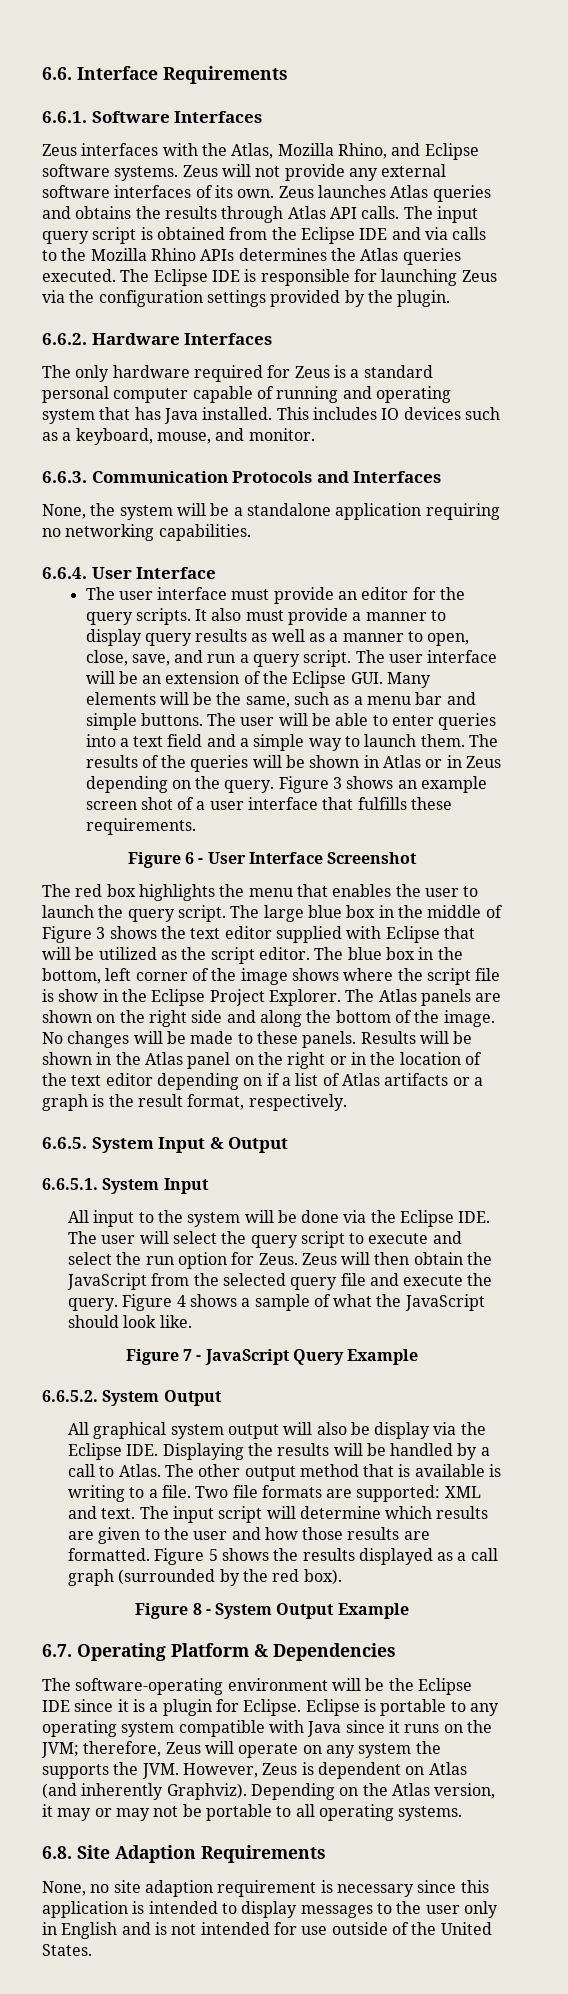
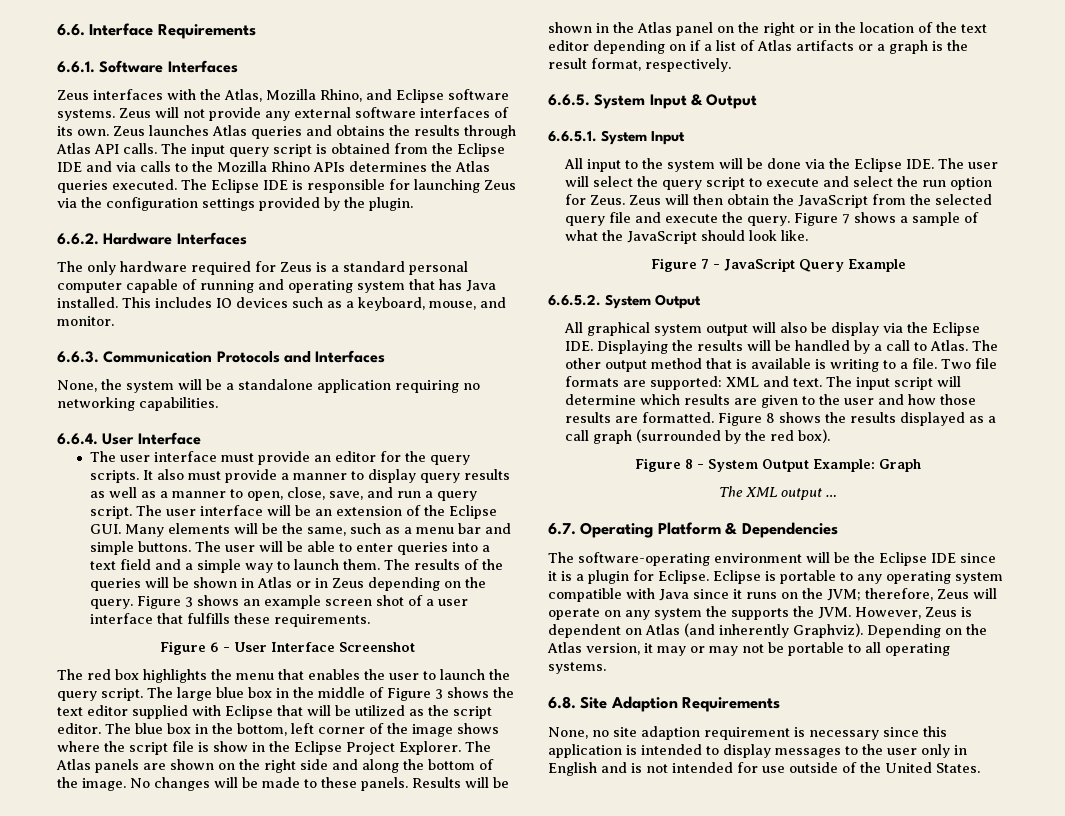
[176,1295,186,1307] 4 -> [841,214,850,224] 7
[208,1549,218,1561] 5 -> [765,413,775,423] 8
[337,1603,409,1619] Example -> [813,459,921,472] [719,486,837,500] Example: Graph // The XML output …

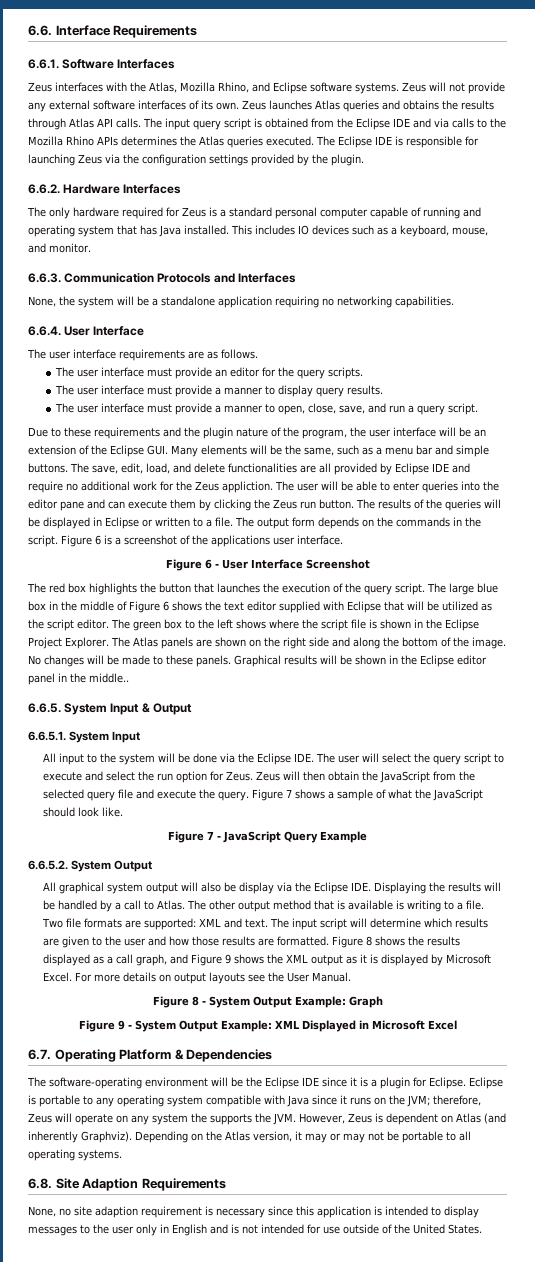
(201, 438) none -> [27,349,258,361] // The user interface requirements are as follows.
[142,469,184,480] It also -> [54,385,144,395] // The user interface
[463,469,510,480] [89,487,156,498] results as well as -> [346,385,383,395] [54,403,212,415] results. // The user interface must provide
[135,505,162,516] The -> [28,427,366,439] // Due to these requirements and the plugin nature of the program, the
(221, 546) none -> [92,463,470,475] [28,481,294,493] save, edit, load, and delete functionalities are all provided by Eclipse IDE and require no additional work for the Zeus appliction. The
[481,545,490,552] [89,559,380,573] a text field and a simple way to launch them. -> [483,481,499,491] [28,499,354,511] the editor pane and can execute them by clicking the Zeus run button.
[192,577,486,591] [89,595,468,609] [89,613,370,627] shown in Atlas or in Zeus depending on the query. Figure 3 shows an example screen shot of a user interface that fulfills these requirements. -> [43,517,481,529] [28,535,343,547] displayed in Eclipse or written to a file. The output form depends on the commands in the script. Figure 6 is a screenshot of the applications user interface.
[236,669,485,680] menu that enables the user to launch -> [159,583,343,593] button that launches the execution of
[435,689,443,699] 3 -> [163,601,169,611] 6
[135,723,453,737] blue box in the bottom, left corner of the image -> [133,619,233,631] green box to the left
[213,741,248,752] show -> [380,619,411,629] shown
[412,777,461,788] Results -> [234,655,317,667] Graphical results
[637,22,987,36] [548,40,968,54] [548,58,731,72] Atlas panel on the right or in the location of the text editor depending on if a list of Atlas artifacts or a graph is the result format, respectively. -> [420,655,487,667] [28,673,129,685] Eclipse editor panel in the middle..
[592,429,830,444] graph (surrounded by the red box). -> [136,954,492,966] [43,972,352,984] graph, and Figure 9 shows the XML output as it is displayed by Microsoft Excel. For more details on output layouts see the User Manual.
[719,486,837,500] The XML output … -> [78,1020,457,1032] Figure 9 - System Output Example: XML Displayed in Microsoft Excel

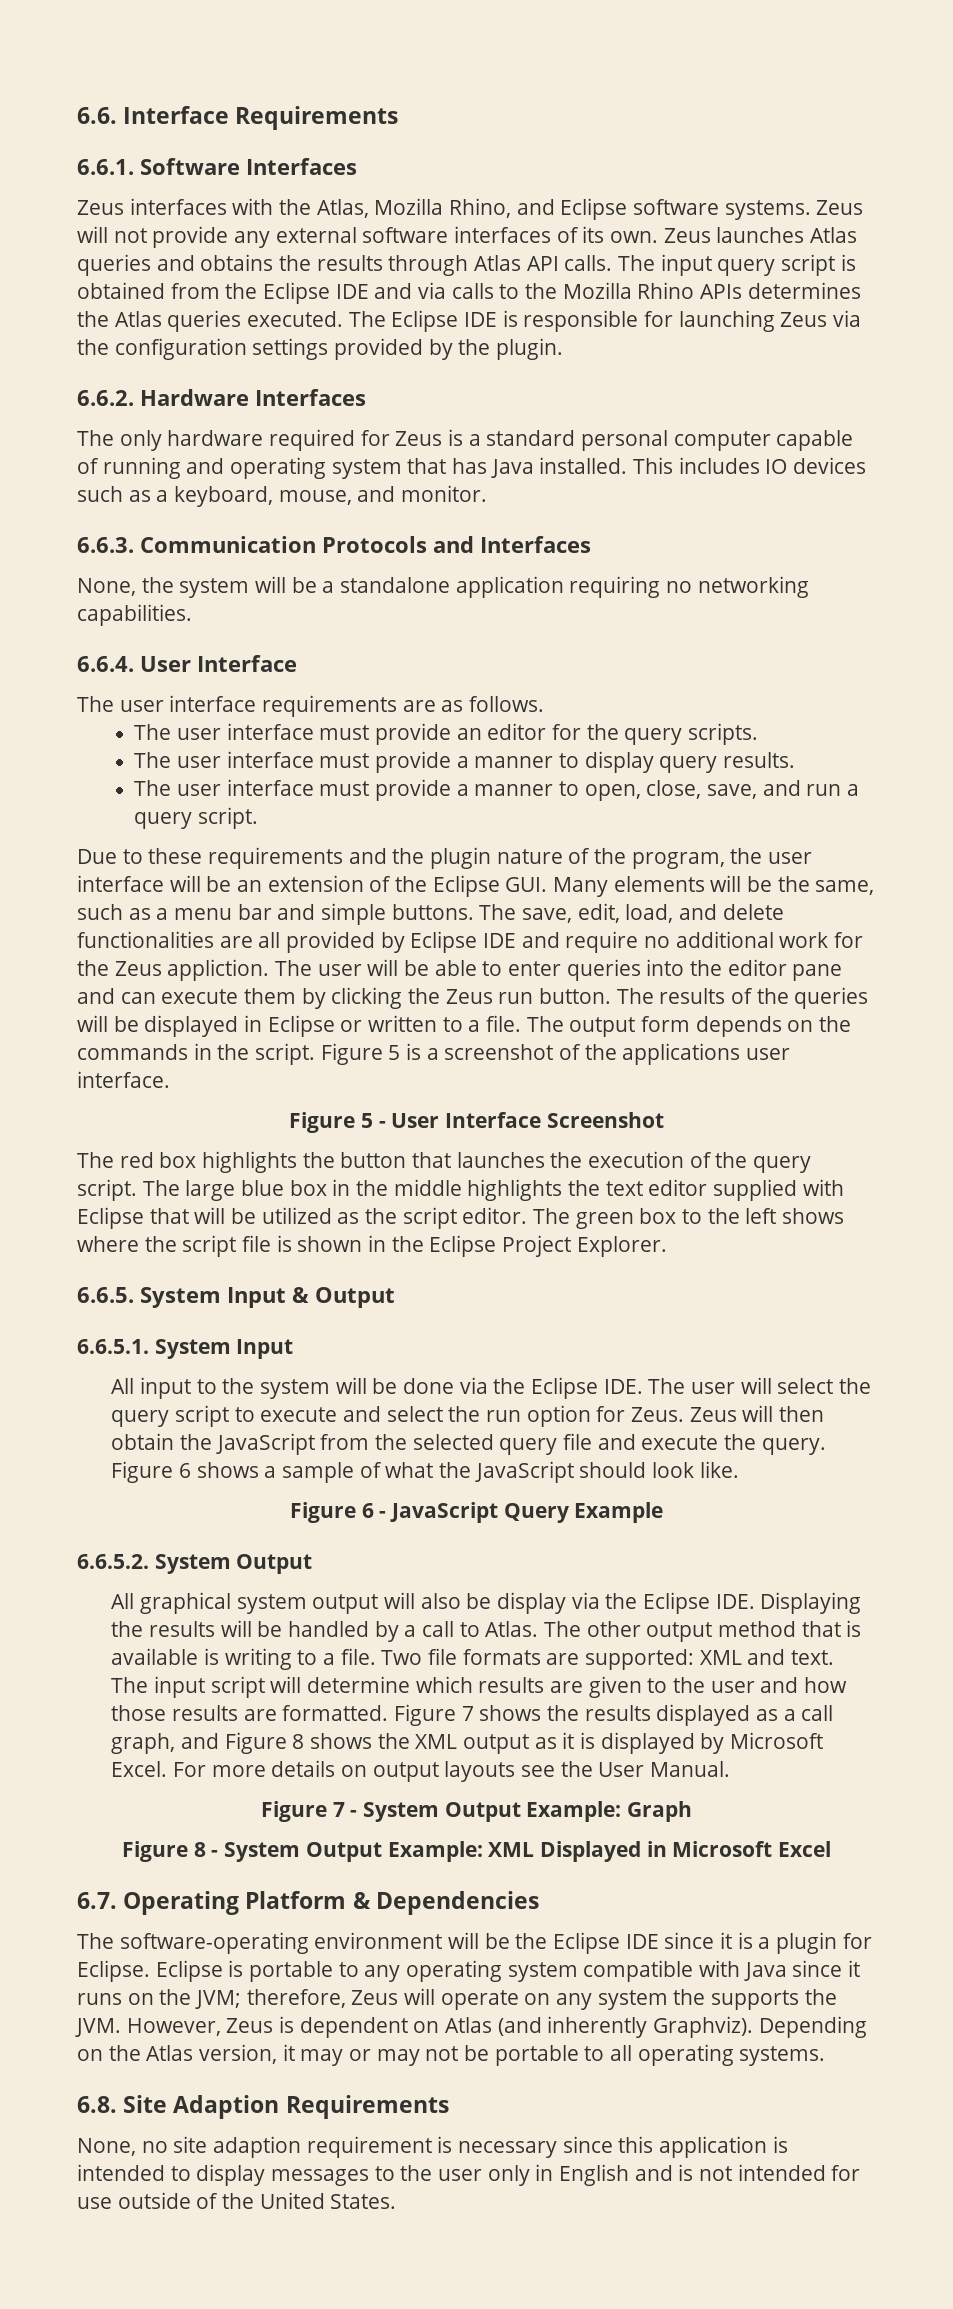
[95,535,101,545] 6 -> [388,1045,401,1060] 5
[204,559,212,569] 6 -> [360,1113,373,1128] 5
[117,601,202,613] of Figure 6 shows -> [467,1179,563,1201] highlights
[111,637,506,649] [28,655,487,667] [28,673,129,685] The Atlas panels are shown on the right side and along the bottom of the image. No changes will be made to these panels. Graphical results will be shown in the Eclipse editor panel in the middle.. -> (667, 1246) none
[286,789,293,798] 7 -> [178,1463,191,1478] 6
[207,831,214,840] 7 -> [361,1503,374,1518] 6
[366,936,373,946] 8 -> [461,1706,474,1721] 7
[225,954,232,964] 9 -> [292,1734,305,1749] 8
[191,996,199,1006] 8 -> [332,1802,345,1817] 7
[117,1020,125,1030] 9 -> [193,1842,206,1857] 8

